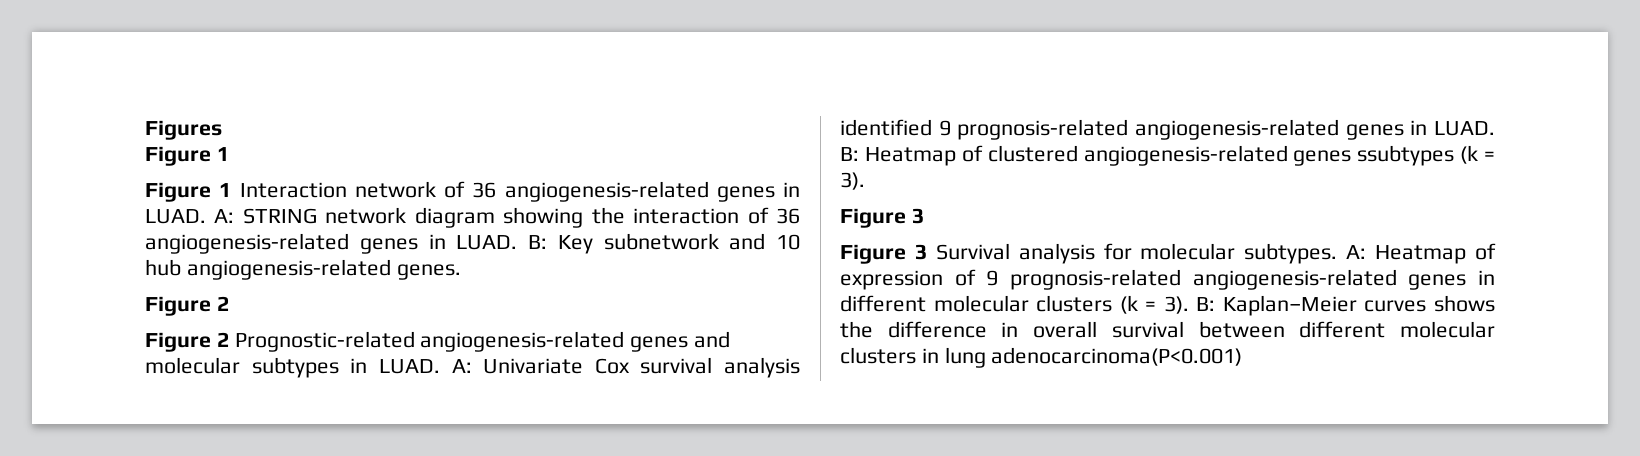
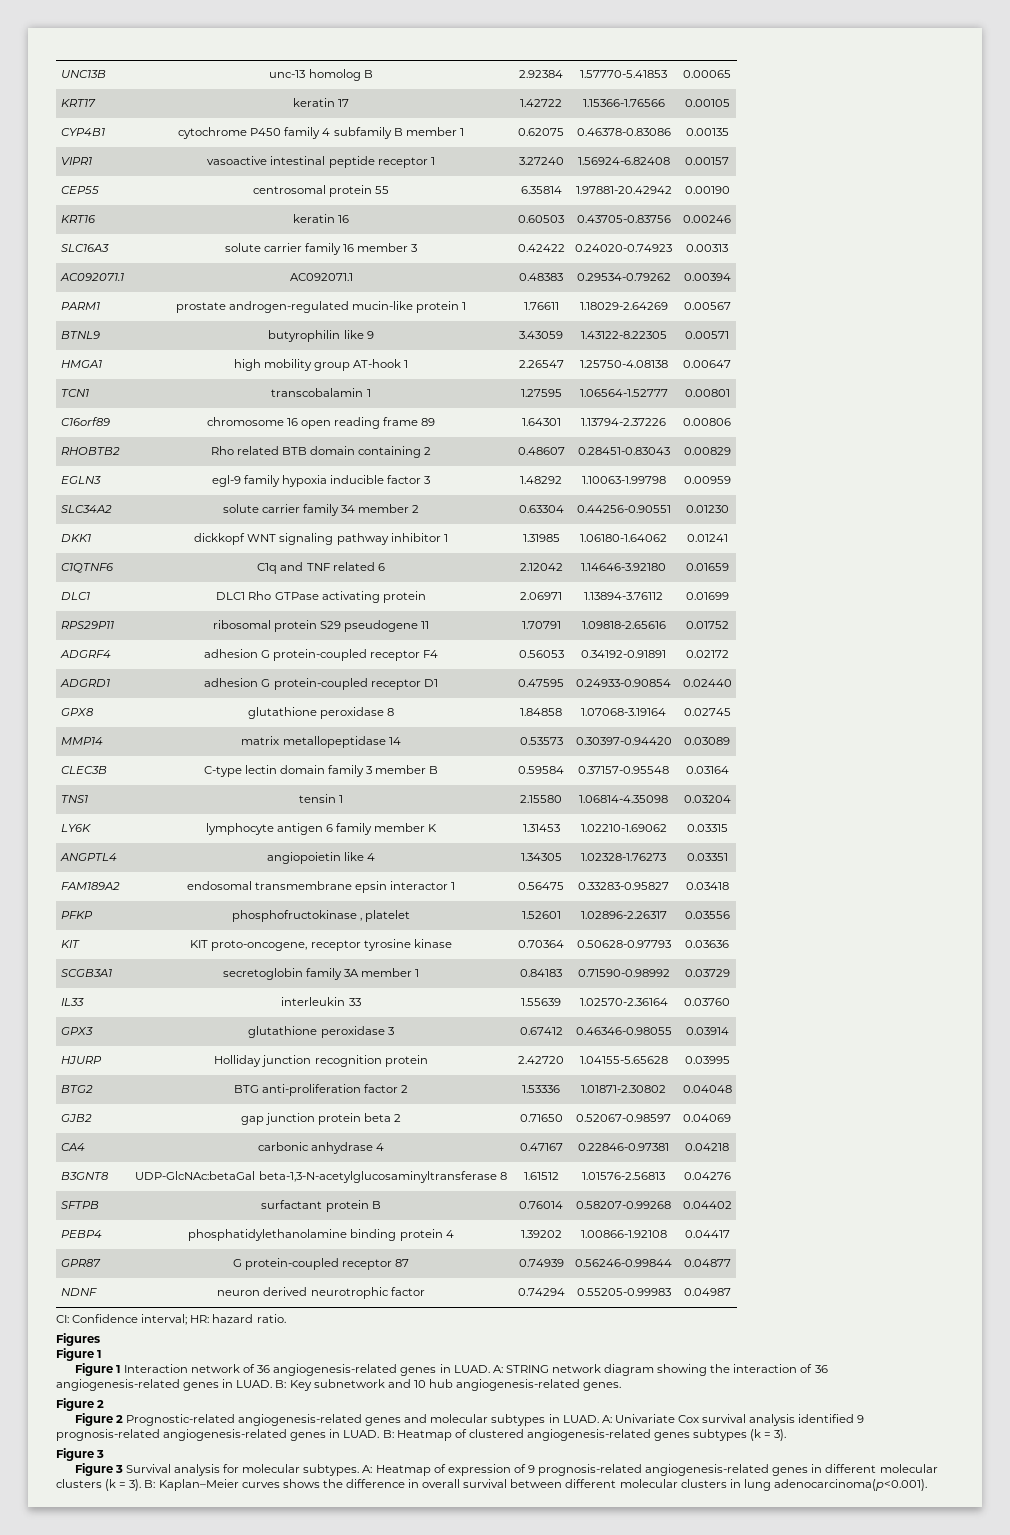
(145, 130) none -> [60,70,106,78] [269,69,373,81] [519,70,563,78] [580,70,667,78] [683,70,731,78] [60,99,96,107] [292,98,350,107] [520,99,562,107] [582,99,665,107] [684,99,730,107] [60,128,105,136] [178,127,464,139] [518,128,564,136] [576,128,671,136] [685,128,729,136] [60,157,92,165] [207,156,435,168] [518,157,564,165] [577,157,670,165] [685,157,729,165] [60,186,99,194] [252,185,390,197] [520,186,562,194] [575,186,672,194] [684,186,730,194] [60,215,96,223] [292,214,350,223] [518,215,564,223] [576,215,671,223] [683,215,731,223] [60,244,109,252] [224,243,418,255] [517,244,565,252] [575,244,672,252] [686,244,728,252] [59,273,124,281] [289,273,353,281] [519,273,563,281] [576,273,671,281] [683,273,731,281] [60,302,100,310] [175,301,467,313] [523,302,559,310] [579,302,668,310] [683,302,731,310] [60,331,100,339] [268,330,374,342] [519,331,563,339] [580,331,667,339] [685,331,729,339] [60,360,102,368] [233,359,409,371] [518,360,564,368] [579,360,668,368] [683,360,731,368] [60,389,89,397] [271,388,371,397] [520,389,562,397] [579,389,668,397] [684,389,730,397] [60,417,110,426] [206,417,436,429] [521,418,561,426] [581,418,666,426] [683,418,731,426] [60,447,120,455] [210,446,432,458] [517,447,565,455] [577,447,670,455] [683,447,731,455] [60,476,101,484] [211,475,431,487] [520,476,562,484] [581,476,666,484] [683,476,731,484] [60,505,112,513] [222,504,420,516] [518,505,564,513] [576,505,671,513] [685,505,729,513] [60,534,91,542] [194,533,448,545] [522,534,560,542] [580,534,667,542] [686,534,728,542] [60,563,114,573] [257,562,385,574] [519,563,563,571] [581,563,666,571] [685,563,729,571] [60,592,90,600] [216,591,426,603] [520,592,562,600] [584,592,663,600] [685,592,729,600] [60,621,114,629] [212,620,430,632] [521,621,561,629] [581,621,666,629] [685,621,729,629] [59,650,111,658] [203,649,439,661] [518,650,564,658] [581,650,666,658] [685,650,729,658] [59,679,110,687] [204,678,438,690] [518,679,564,687] [576,679,671,687] [682,679,732,687] [60,708,94,716] [247,707,395,719] [520,708,562,716] [581,708,666,716] [683,708,731,716] [60,737,103,745] [241,736,401,748] [519,737,563,745] [575,737,672,745] [684,737,730,745] [60,766,107,774] [203,765,439,777] [518,766,564,774] [578,766,669,774] [685,766,729,774] [60,795,88,803] [298,794,344,803] [520,795,562,803] [579,795,668,803] [683,795,731,803] [60,824,91,832] [205,823,438,835] [522,824,560,832] [580,824,667,832] [686,824,728,832] [59,853,117,861] [266,852,376,864] [520,853,562,861] [581,853,666,861] [686,853,728,861] [60,882,120,890] [186,881,456,893] [518,882,564,890] [578,882,669,890] [685,882,729,890] [60,911,93,919] [231,910,411,922] [521,911,561,919] [580,911,667,919] [684,911,730,919] [60,940,80,948] [190,939,452,951] [518,940,564,948] [576,940,671,948] [685,940,729,948] [60,969,112,977] [222,968,420,980] [520,969,562,977] [577,969,670,977] [684,969,730,977] [60,998,84,1006] [281,997,361,1006] [521,998,561,1006] [579,998,668,1006] [684,998,730,1006] [60,1027,93,1035] [248,1026,394,1038] [519,1027,563,1035] [575,1027,672,1035] [685,1027,729,1035] [60,1056,102,1064] [214,1055,428,1067] [518,1056,564,1064] [579,1056,668,1064] [684,1056,730,1064] [60,1085,93,1093] [233,1084,409,1096] [522,1085,560,1093] [581,1085,666,1093] [682,1085,732,1093] [60,1114,92,1122] [240,1113,402,1125] [519,1114,563,1122] [576,1114,671,1122] [683,1114,731,1122] [60,1143,85,1151] [257,1142,385,1154] [519,1143,563,1151] [578,1143,669,1151] [685,1143,729,1151] [60,1172,109,1180] [135,1171,507,1183] [523,1172,559,1180] [582,1172,665,1180] [683,1172,731,1180] [60,1201,99,1209] [261,1200,381,1212] [519,1201,563,1209] [576,1201,671,1209] [682,1201,732,1209] [60,1230,102,1238] [188,1229,454,1241] [520,1230,562,1238] [580,1230,667,1238] [684,1230,730,1238] [60,1259,101,1267] [232,1258,410,1270] [518,1259,564,1267] [575,1259,672,1267] [683,1259,731,1267] [60,1288,97,1296] [217,1287,425,1299] [517,1288,565,1296] [576,1288,671,1296] [683,1288,731,1296] [56,1314,286,1325] UNC13B | unc-13 homolog B | 2.92384 | 1.57770-5.41853 | 0.00065 // KRT17 | keratin 17 | 1.42722 | 1.15366-1.76566 | 0.00105 // CYP4B1 | cytochrome P450 family 4 subfamily B member 1 | 0.62075 | 0.46378-0.83086 | 0.00135 // VIPR1 | vasoactive intestinal peptide receptor 1 | 3.27240 | 1.56924-6.82408 | 0.00157 // CEP55 | centrosomal protein 55 | 6.35814 | 1.97881-20.42942 | 0.00190 // KRT16 | keratin 16 | 0.60503 | 0.43705-0.83756 | 0.00246 // SLC16A3 | solute carrier family 16 member 3 | 0.42422 | 0.24020-0.74923 | 0.00313 // AC092071.1 | AC092071.1 | 0.48383 | 0.29534-0.79262 | 0.00394 // PARM1 | prostate androgen-regulated mucin-like protein 1 | 1.76611 | 1.18029-2.64269 | 0.00567 // BTNL9 | butyrophilin like 9 | 3.43059 | 1.43122-8.22305 | 0.00571 // HMGA1 | high mobility group AT-hook 1 | 2.26547 | 1.25750-4.08138 | 0.00647 // TCN1 | transcobalamin 1 | 1.27595 | 1.06564-1.52777 | 0.00801 // C16orf89 | chromosome 16 open reading frame 89 | 1.64301 | 1.13794-2.37226 | 0.00806 // RHOBTB2 | Rho related BTB domain containing 2 | 0.48607 | 0.28451-0.83043 | 0.00829 // EGLN3 | egl-9 family hypoxia inducible factor 3 | 1.48292 | 1.10063-1.99798 | 0.00959 // SLC34A2 | solute carrier family 34 member 2 | 0.63304 | 0.44256-0.90551 | 0.01230 // DKK1 | dickkopf WNT signaling pathway inhibitor 1 | 1.31985 | 1.06180-1.64062 | 0.01241 // C1QTNF6 | C1q and TNF related 6 | 2.12042 | 1.14646-3.92180 | 0.01659 // DLC1 | DLC1 Rho GTPase activating protein | 2.06971 | 1.13894-3.76112 | 0.01699 // RPS29P11 | ribosomal protein S29 pseudogene 11 | 1.70791 | 1.09818-2.65616 | 0.01752 // ADGRF4 | adhesion G protein-coupled receptor F4 | 0.56053 | 0.34192-0.91891 | 0.02172 // ADGRD1 | adhesion G protein-coupled receptor D1 | 0.47595 | 0.24933-0.90854 | 0.02440 // GPX8 | glutathione peroxidase 8 | 1.84858 | 1.07068-3.19164 | 0.02745 // MMP14 | matrix metallopeptidase 14 | 0.53573 | 0.30397-0.94420 | 0.03089 // CLEC3B | C-type lectin domain family 3 member B | 0.59584 | 0.37157-0.95548 | 0.03164 // TNS1 | tensin 1 | 2.15580 | 1.06814-4.35098 | 0.03204 // LY6K | lymphocyte antigen 6 family member K | 1.31453 | 1.02210-1.69062 | 0.03315 // ANGPTL4 | angiopoietin like 4 | 1.34305 | 1.02328-1.76273 | 0.03351 // FAM189A2 | endosomal transmembrane epsin interactor 1 | 0.56475 | 0.33283-0.95827 | 0.03418 // PFKP | phosphofructokinase , platelet | 1.52601 | 1.02896-2.26317 | 0.03556 // KIT | KIT proto-oncogene, receptor tyrosine kinase | 0.70364 | 0.50628-0.97793 | 0.03636 // SCGB3A1 | secretoglobin family 3A member 1 | 0.84183 | 0.71590-0.98992 | 0.03729 // IL33 | interleukin 33 | 1.55639 | 1.02570-2.36164 | 0.03760 // GPX3 | glutathione peroxidase 3 | 0.67412 | 0.46346-0.98055 | 0.03914 // HJURP | Holliday junction recognition protein | 2.42720 | 1.04155-5.65628 | 0.03995 // BTG2 | BTG anti-proliferation factor 2 | 1.53336 | 1.01871-2.30802 | 0.04048 // GJB2 | gap junction protein beta 2 | 0.71650 | 0.52067-0.98597 | 0.04069 // CA4 | carbonic anhydrase 4 | 0.47167 | 0.22846-0.97381 | 0.04218 // B3GNT8 | UDP-GlcNAc:betaGal beta-1,3-N-acetylglucosaminyltransferase 8 | 1.61512 | 1.01576-2.56813 | 0.04276 // SFTPB | surfactant protein B | 0.76014 | 0.58207-0.99268 | 0.04402 // PEBP4 | phosphatidylethanolamine binding protein 4 | 1.39202 | 1.00866-1.92108 | 0.04417 // GPR87 | G protein-coupled receptor 87 | 0.74939 | 0.56246-0.99844 | 0.04877 // NDNF | neuron derived neurotrophic factor | 0.74294 | 0.55205-0.99983 | 0.04987 // CI: Confidence interval; HR: hazard ratio. //
[1357,145,1455,166] ssubtypes -> [693,1429,748,1441] subtypes
[991,347,1243,366] adenocarcinoma(P<0.001) -> [773,1479,927,1491] adenocarcinoma(p<0.001).

